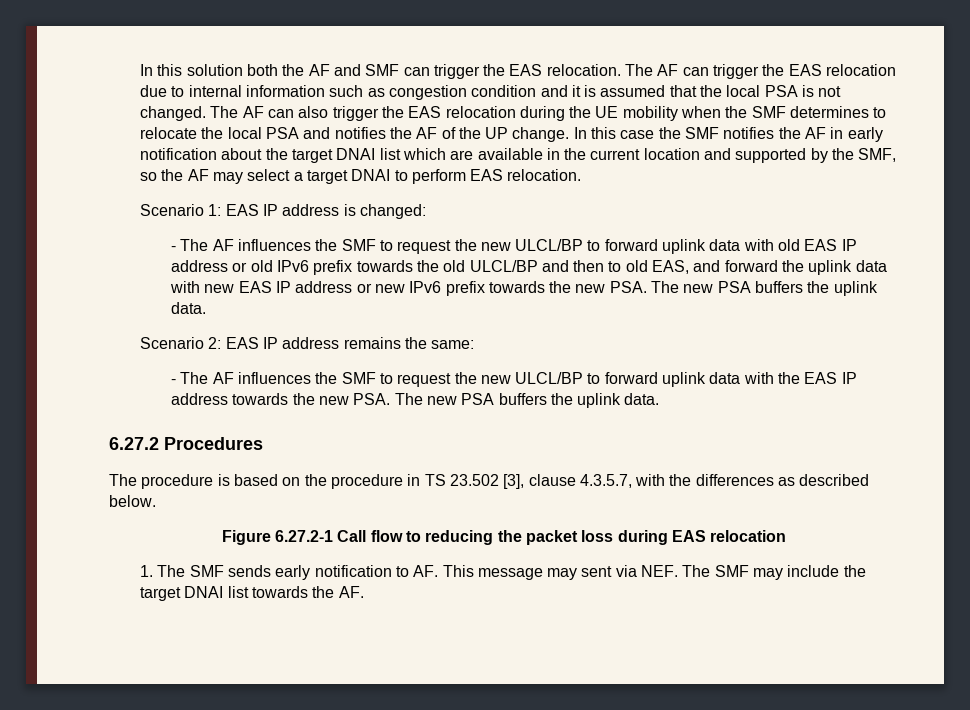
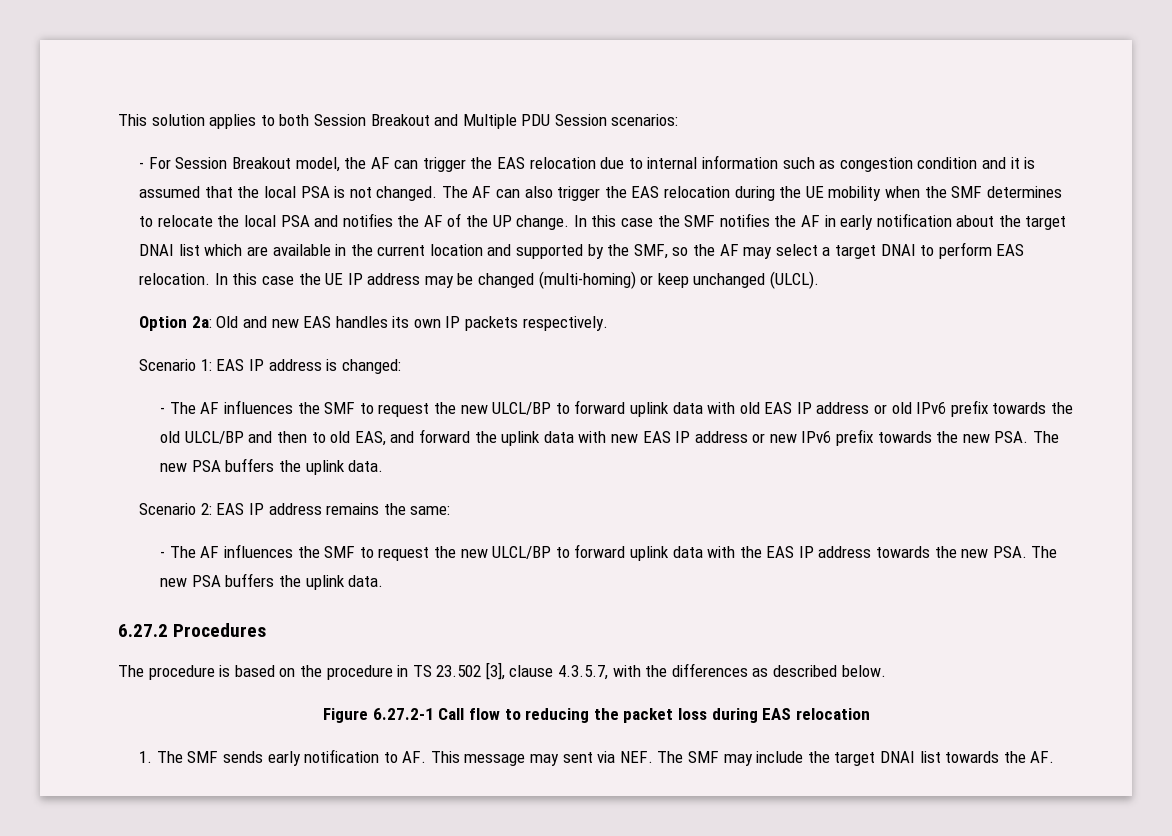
[139,64,654,79] In this solution both the AF and SMF can trigger the EAS relocation. The -> [118,114,679,129] [139,157,367,172] This solution applies to both Session Breakout and Multiple PDU Session scenarios: // - For Session Breakout model, the
(582, 175) none -> [214,271,819,289] [139,316,608,331] In this case the UE IP address may be changed (multi-homing) or keep unchanged (ULCL). // Option 2a: Old and new EAS handles its own IP packets respectively.

